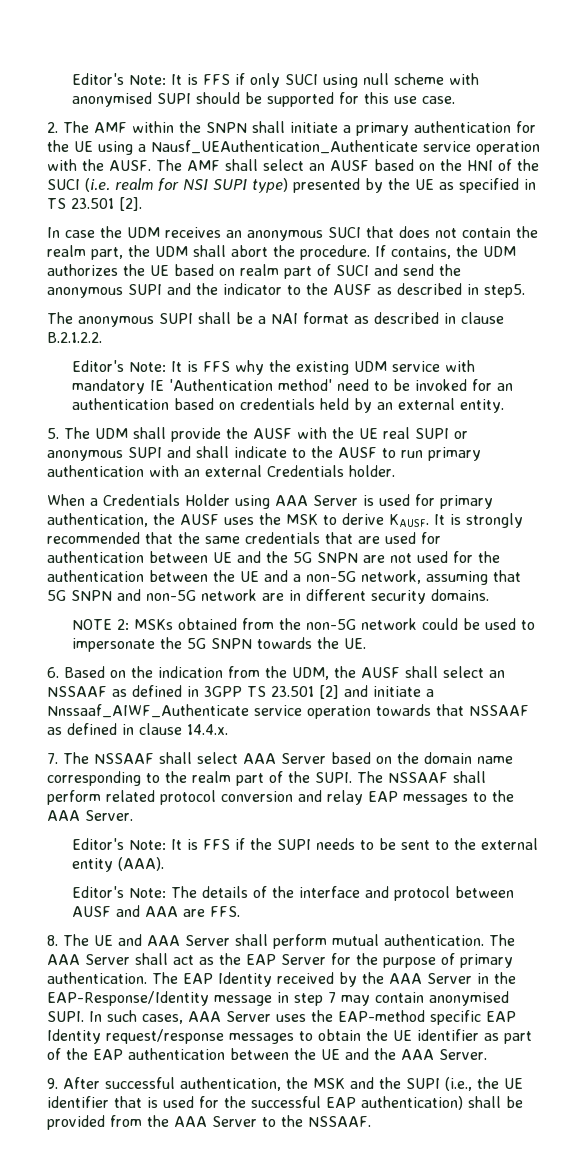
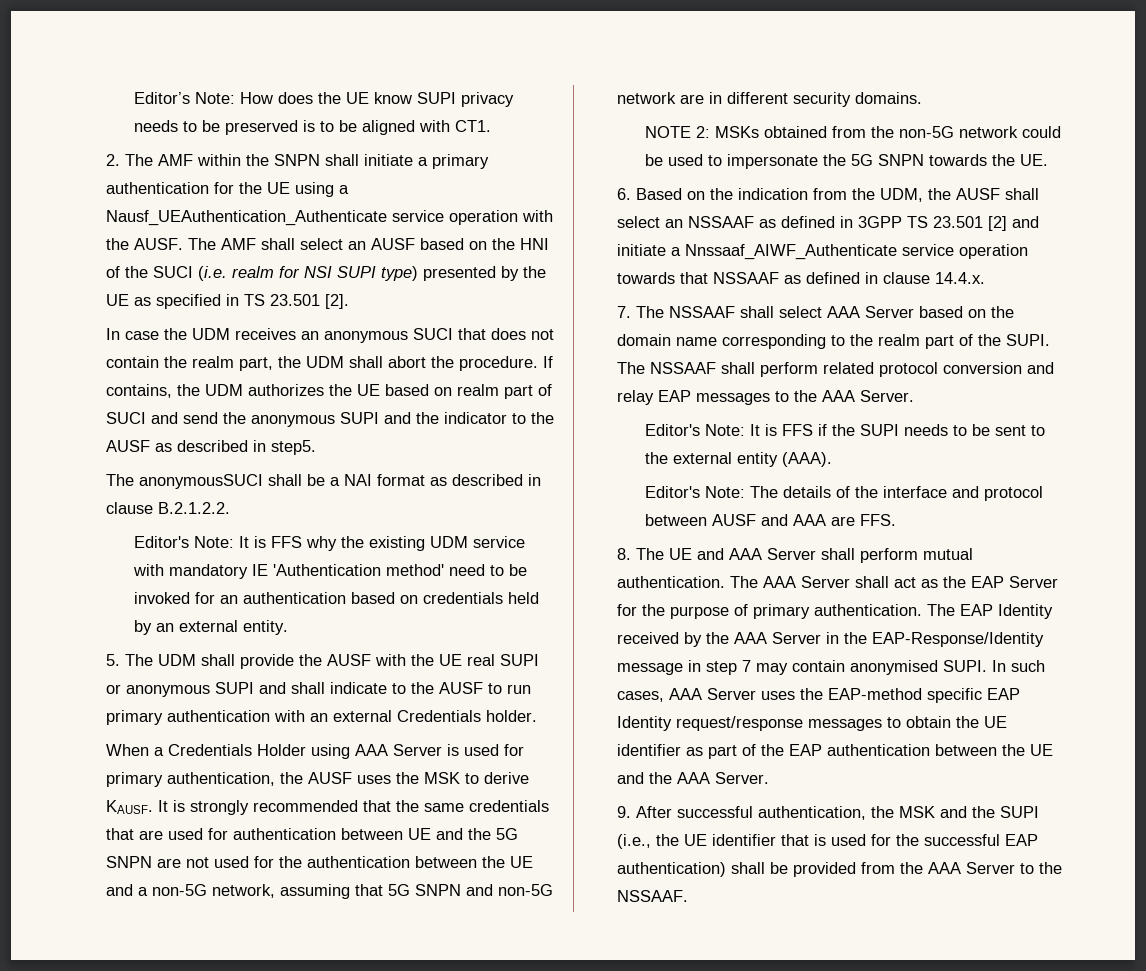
[71,73,479,88] [71,92,455,107] Editor's Note: It is FFS if only SUCI using null scheme with anonymised SUPI should be supported for this use case. -> [134,92,515,107] [134,120,492,135] Editor’s Note: How does the UE know SUPI privacy needs to be preserved is to be aligned with CT1.
[77,313,193,327] anonymous SUPI -> [139,474,264,489] anonymousSUCI

